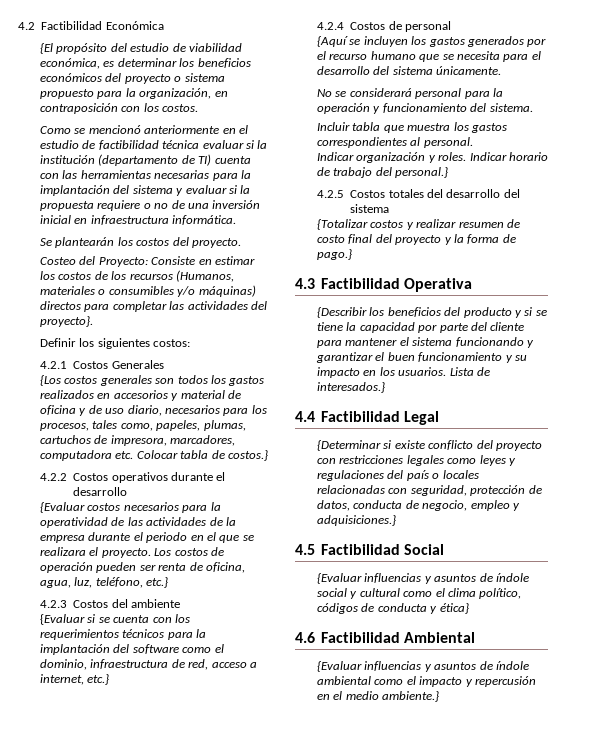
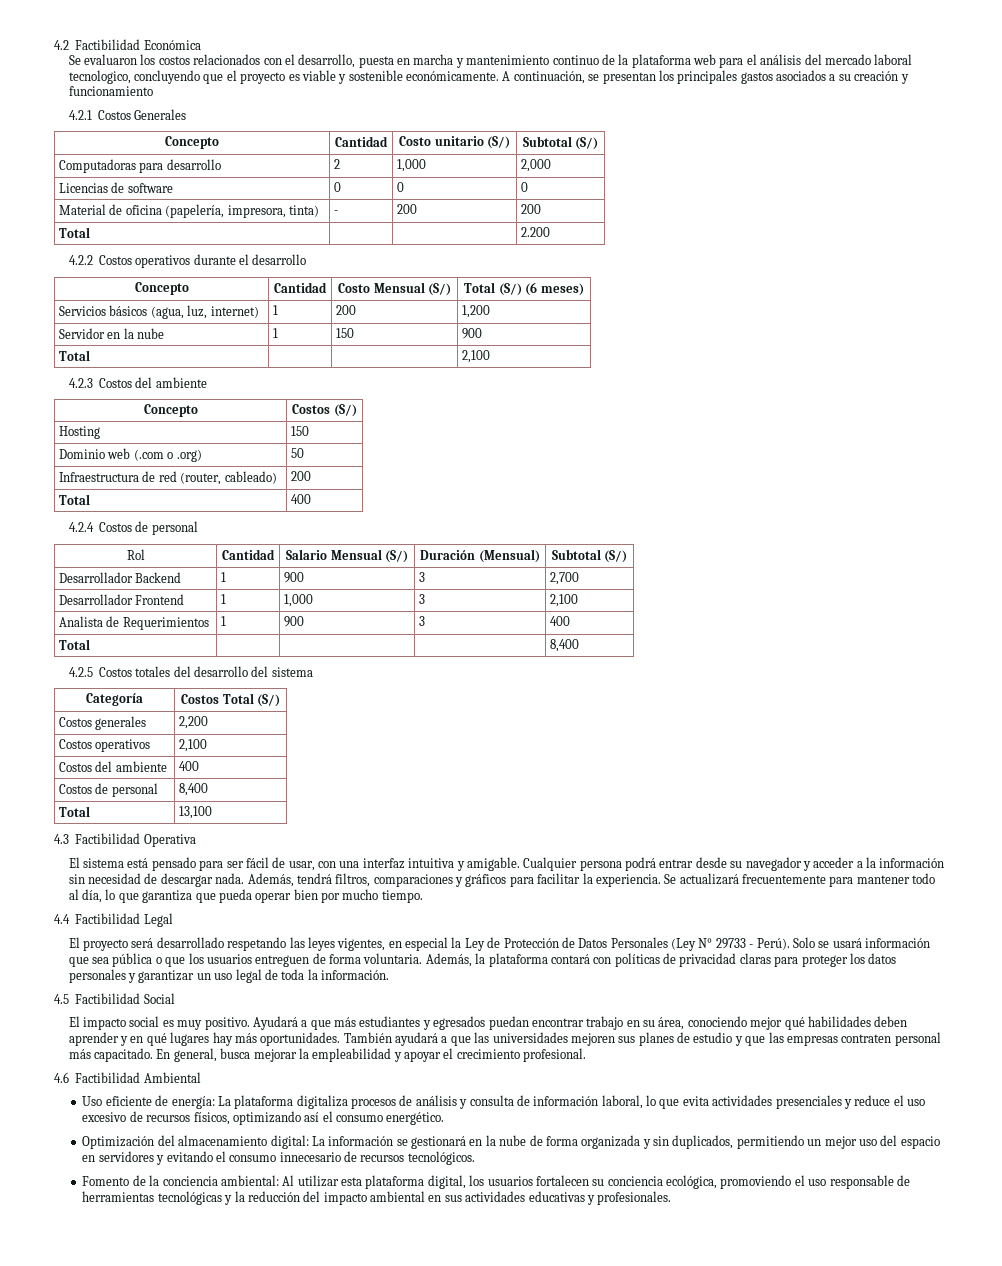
[40,43,242,54] [40,58,251,69] [40,73,225,84] [40,88,228,99] [40,103,199,114] [40,125,248,134] [40,140,268,150] [40,154,251,166] [40,170,251,181] [40,185,251,196] [40,200,261,211] [40,215,237,225] [40,237,241,248] [40,256,255,267] [40,270,234,282] [40,285,256,297] [40,301,267,312] [40,316,94,327] [40,338,191,349] [40,360,164,369] [40,375,265,386] [40,390,241,401] [40,405,267,416] [40,420,246,431] [40,435,236,446] [40,450,268,461] // {El propósito del estudio de viabilidad económica, es determinar los beneficios económicos del proyecto o sistema propuesto para la organización, en contraposición con los costos. // Como se mencionó anteriormente en el estudio de factibilidad técnica evaluar si la institución (departamento de TI) cuenta con las herramientas necesarias para la implantación del sistema y evaluar si la propuesta requiere o no de una inversión inicial en infraestructura informática. // Se plantearán los costos del proyecto. // Costeo del Proyecto: Consiste en estimar los costos de los recursos (Humanos, materiales o consumibles y/o máquinas) directos para completar las actividades del proyecto}. // Definir los siguientes costos: // 4.2.1 Costos Generales // {Los costos generales son todos los gastos realizados en accesorios y material de oficina y de uso diario, necesarios para los procesos, tales como, papeles, plumas, cartuchos de impresora, marcadores, computadora etc. Colocar tabla de costos.} -> [68,54,913,68] [68,70,909,84] [68,86,153,96] [68,109,187,120] [165,136,219,149] [335,136,388,147] [399,136,510,149] [522,136,599,150] [59,159,221,173] [334,159,341,169] [397,159,427,172] [521,159,552,172] [59,182,173,193] [334,182,342,192] [397,182,405,192] [521,182,529,192] [59,204,319,218] [334,210,339,214] [397,204,418,214] [521,204,542,214] [59,227,91,238] [521,227,551,237] // Se evaluaron los costos relacionados con el desarrollo, puesta en marcha y mantenimiento continuo de la plataforma web para el análisis del mercado laboral tecnologico, concluyendo que el proyecto es viable y sostenible económicamente. A continuación, se presentan los principales gastos asociados a su creación y funcionamiento // 4.2.1 Costos Generales // Concepto | Cantidad | Costo unitario (S/) | Subtotal (S/) // Computadoras para desarrollo | 2 | 1,000 | 2,000 // Licencias de software | 0 | 0 | 0 // Material de oficina (papelería, impresora, tinta) | - | 200 | 200 // Total | | | 2.200
[40,502,221,513] [40,517,236,528] [40,532,254,543] [40,547,224,558] [40,562,245,573] [40,577,169,588] [40,599,181,608] [40,614,190,625] [40,629,207,640] [40,644,224,655] [40,659,257,670] [40,674,110,685] [317,21,452,32] [317,36,547,47] [317,51,541,62] [317,66,502,75] [317,88,503,99] [317,103,533,114] [317,122,507,133] [317,137,473,148] [317,152,548,163] [317,167,449,178] // {Evaluar costos necesarios para la operatividad de las actividades de la empresa durante el periodo en el que se realizara el proyecto. Los costos de operación pueden ser renta de oficina, agua, luz, teléfono, etc.} // 4.2.3 Costos del ambiente // {Evaluar si se cuenta con los requerimientos técnicos para la implantación del software como el dominio, infraestructura de red, acceso a internet, etc.} // 4.2.4 Costos de personal // {Aquí se incluyen los gastos generados por el recurso humano que se necesita para el desarrollo del sistema únicamente. // No se considerará personal para la operación y funcionamiento del sistema. // Incluir tabla que muestra los gastos correspondientes al personal. // Indicar organización y roles. Indicar horario de trabajo del personal.} -> [134,282,189,295] [274,282,327,293] [338,282,451,296] [464,282,584,296] [59,305,259,319] [273,305,279,315] [336,305,357,315] [462,305,491,318] [59,328,165,339] [273,328,279,338] [336,328,355,338] [462,328,483,339] [59,350,91,361] [462,350,491,363] [68,377,207,388] [143,404,198,417] [292,404,357,417] [59,426,101,439] [291,426,310,436] [59,448,202,462] [291,448,305,458] [59,471,277,485] [291,471,312,481] [59,494,91,505] [291,494,312,504] [68,521,198,535] [126,549,145,560] [222,549,275,560] [286,549,408,563] [420,549,540,563] [551,549,628,563] [59,572,182,583] [221,572,227,582] [284,572,305,583] [419,572,426,582] [550,572,580,585] [59,594,185,605] [221,594,227,604] [284,594,314,607] [419,594,426,604] [550,594,579,607] [59,616,209,630] [221,616,227,626] [284,616,305,627] [419,616,426,626] [550,616,571,626] [59,639,91,650] [550,639,580,652] // Concepto | Cantidad | Costo Mensual (S/) | Total (S/) (6 meses) // Servicios básicos (agua, luz, internet) | 1 | 200 | 1,200 // Servidor en la nube | 1 | 150 | 900 // Total | | | 2,100 // 4.2.3 Costos del ambiente // Concepto | Costos (S/) // Hosting | 150 // Dominio web (.com o .org) | 50 // Infraestructura de red (router, cableado) | 200 // Total | 400 // 4.2.4 Costos de personal // Rol | Cantidad | Salario Mensual (S/) | Duración (Mensual) | Subtotal (S/) // Desarrollador Backend | 1 | 900 | 3 | 2,700 // Desarrollador Frontend | 1 | 1,000 | 3 | 2,100 // Analista de Requerimientos | 1 | 900 | 3 | 400 // Total | | | | 8,400
[317,219,520,230] [317,234,516,245] [317,249,353,260] [295,278,473,292] [317,307,547,318] [317,322,525,333] [317,337,534,348] [316,352,527,363] [317,367,490,378] [317,382,386,393] [295,411,440,425] [317,440,542,451] [317,455,516,466] [317,470,479,481] [317,485,542,496] [317,500,520,511] [317,515,397,526] [295,544,445,555] [317,573,529,584] [317,588,522,599] [317,603,469,614] [295,632,476,643] [317,661,529,672] [317,676,536,687] [317,691,440,702] // {Totalizar costos y realizar resumen de costo final del proyecto y la forma de pago.} // 4.3 Factibilidad Operativa // {Describir los beneficios del producto y si se tiene la capacidad por parte del cliente para mantener el sistema funcionando y garantizar el buen funcionamiento y su impacto en los usuarios. Lista de interesados.} // 4.4 Factibilidad Legal // {Determinar si existe conflicto del proyecto con restricciones legales como leyes y regulaciones del país o locales relacionadas con seguridad, protección de datos, conducta de negocio, empleo y adquisiciones.} // 4.5 Factibilidad Social // {Evaluar influencias y asuntos de índole social y cultural como el clima político, códigos de conducta y ética} // 4.6 Factibilidad Ambiental // {Evaluar influencias y asuntos de índole ambiental como el impacto y repercusión en el medio ambiente.} -> [86,693,143,706] [181,693,280,707] [59,716,147,730] [179,716,209,729] [59,739,151,752] [179,739,208,752] [59,761,167,772] [179,761,200,771] [59,783,158,797] [179,783,209,796] [59,806,91,817] [179,806,213,819] [54,833,196,847] [68,857,945,871] [68,873,936,887] [68,889,423,903] [54,913,173,927] [68,937,930,951] [68,953,897,967] [68,969,389,983] [54,993,175,1004] [68,1016,908,1030] [68,1032,941,1046] [68,1048,587,1062] [54,1072,201,1083] [82,1095,925,1109] [82,1111,445,1125] [82,1135,940,1149] [82,1151,475,1165] [82,1175,910,1189] [82,1191,672,1205] // Categoría | Costos Total (S/) // Costos generales | 2,200 // Costos operativos | 2,100 // Costos del ambiente | 400 // Costos de personal | 8,400 // Total | 13,100 // 4.3 Factibilidad Operativa // El sistema está pensado para ser fácil de usar, con una interfaz intuitiva y amigable. Cualquier persona podrá entrar desde su navegador y acceder a la información sin necesidad de descargar nada. Además, tendrá filtros, comparaciones y gráficos para facilitar la experiencia. Se actualizará frecuentemente para mantener todo al día, lo que garantiza que pueda operar bien por mucho tiempo. // 4.4 Factibilidad Legal // El proyecto será desarrollado respetando las leyes vigentes, en especial la Ley de Protección de Datos Personales (Ley N° 29733 - Perú). Solo se usará información que sea pública o que los usuarios entreguen de forma voluntaria. Además, la plataforma contará con políticas de privacidad claras para proteger los datos personales y garantizar un uso legal de toda la información. // 4.5 Factibilidad Social // El impacto social es muy positivo. Ayudará a que más estudiantes y egresados puedan encontrar trabajo en su área, conociendo mejor qué habilidades deben aprender y en qué lugares hay más oportunidades. También ayudará a que las universidades mejoren sus planes de estudio y que las empresas contraten personal más capacitado. En general, busca mejorar la empleabilidad y apoyar el crecimiento profesional. // 4.6 Factibilidad Ambiental // Uso eficiente de energía: La plataforma digitaliza procesos de análisis y consulta de información laboral, lo que evita actividades presenciales y reduce el uso excesivo de recursos físicos, optimizando así el consumo energético. // Optimización del almacenamiento digital: La información se gestionará en la nube de forma organizada y sin duplicados, permitiendo un mejor uso del espacio en servidores y evitando el consumo innecesario de recursos tecnológicos. // Fomento de la conciencia ambiental: Al utilizar esta plataforma digital, los usuarios fortalecen su conciencia ecológica, promoviendo el uso responsable de herramientas tecnológicas y la reducción del impacto ambiental en sus actividades educativas y profesionales.

